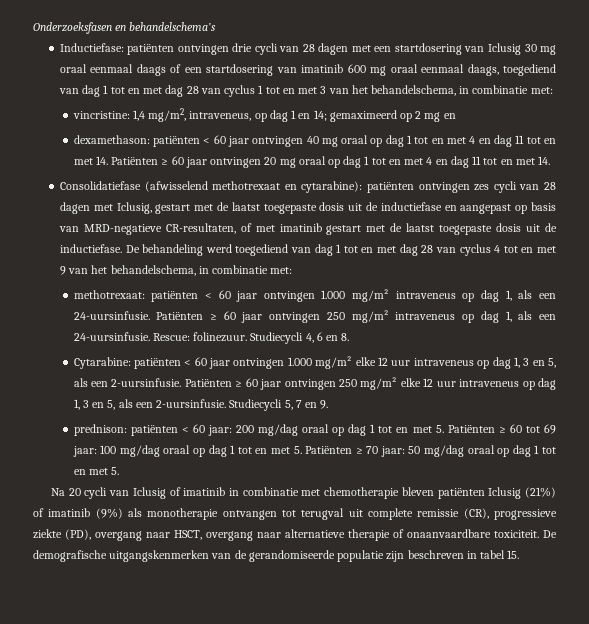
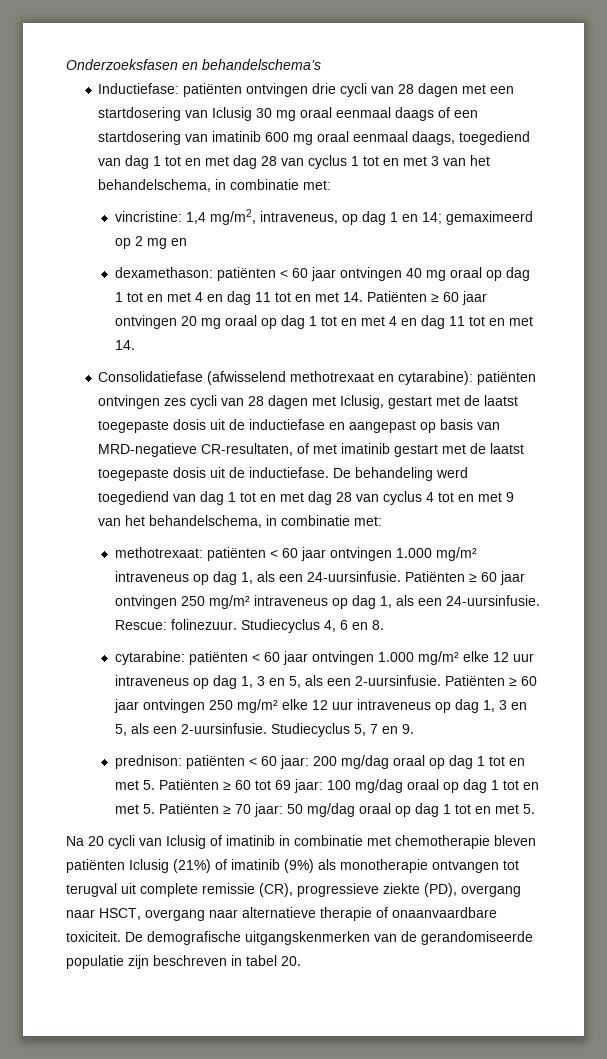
[250,332,304,344] Studiecycli -> [240,619,320,633] Studiecyclus
[73,357,131,369] Cytarabine: -> [114,651,185,665] cytarabine:
[229,399,283,411] Studiecycli -> [270,723,350,737] Studiecyclus
[507,550,520,559] 15. -> [281,956,301,966] 20.

